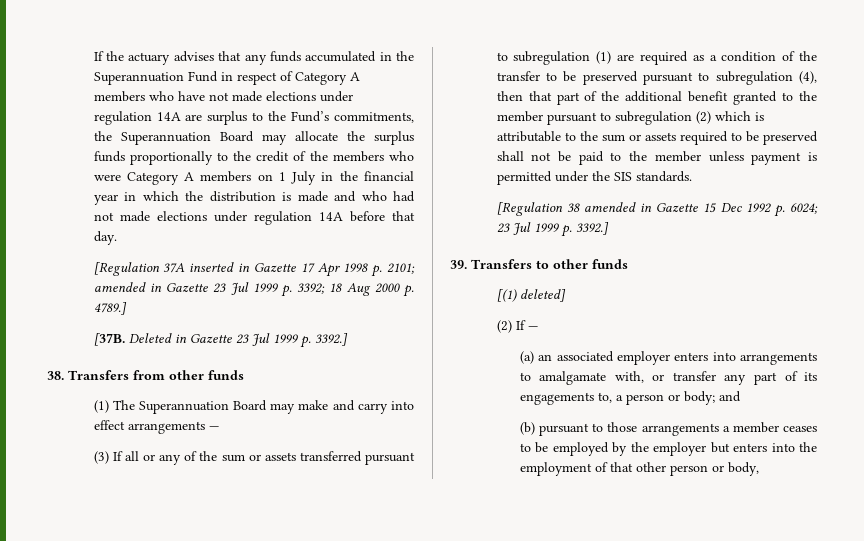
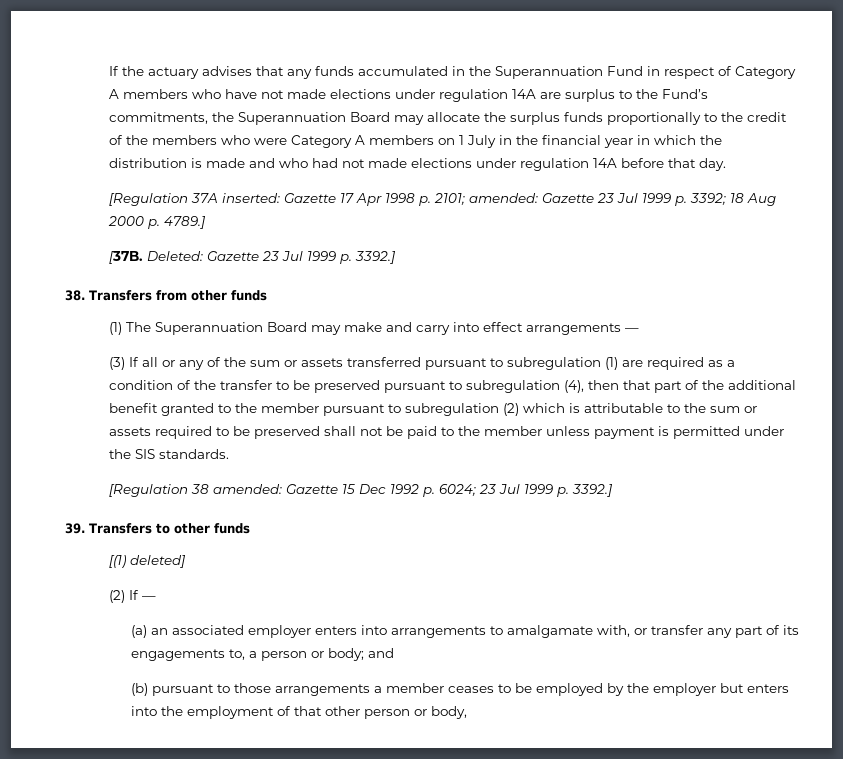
[189,262,251,272] inserted in -> [221,193,280,203] inserted:
[93,282,162,292] amended in -> [468,193,538,203] amended:
[128,333,187,343] Deleted in -> [146,251,203,261] Deleted:
[583,202,653,212] amended in -> [212,484,282,494] amended:

